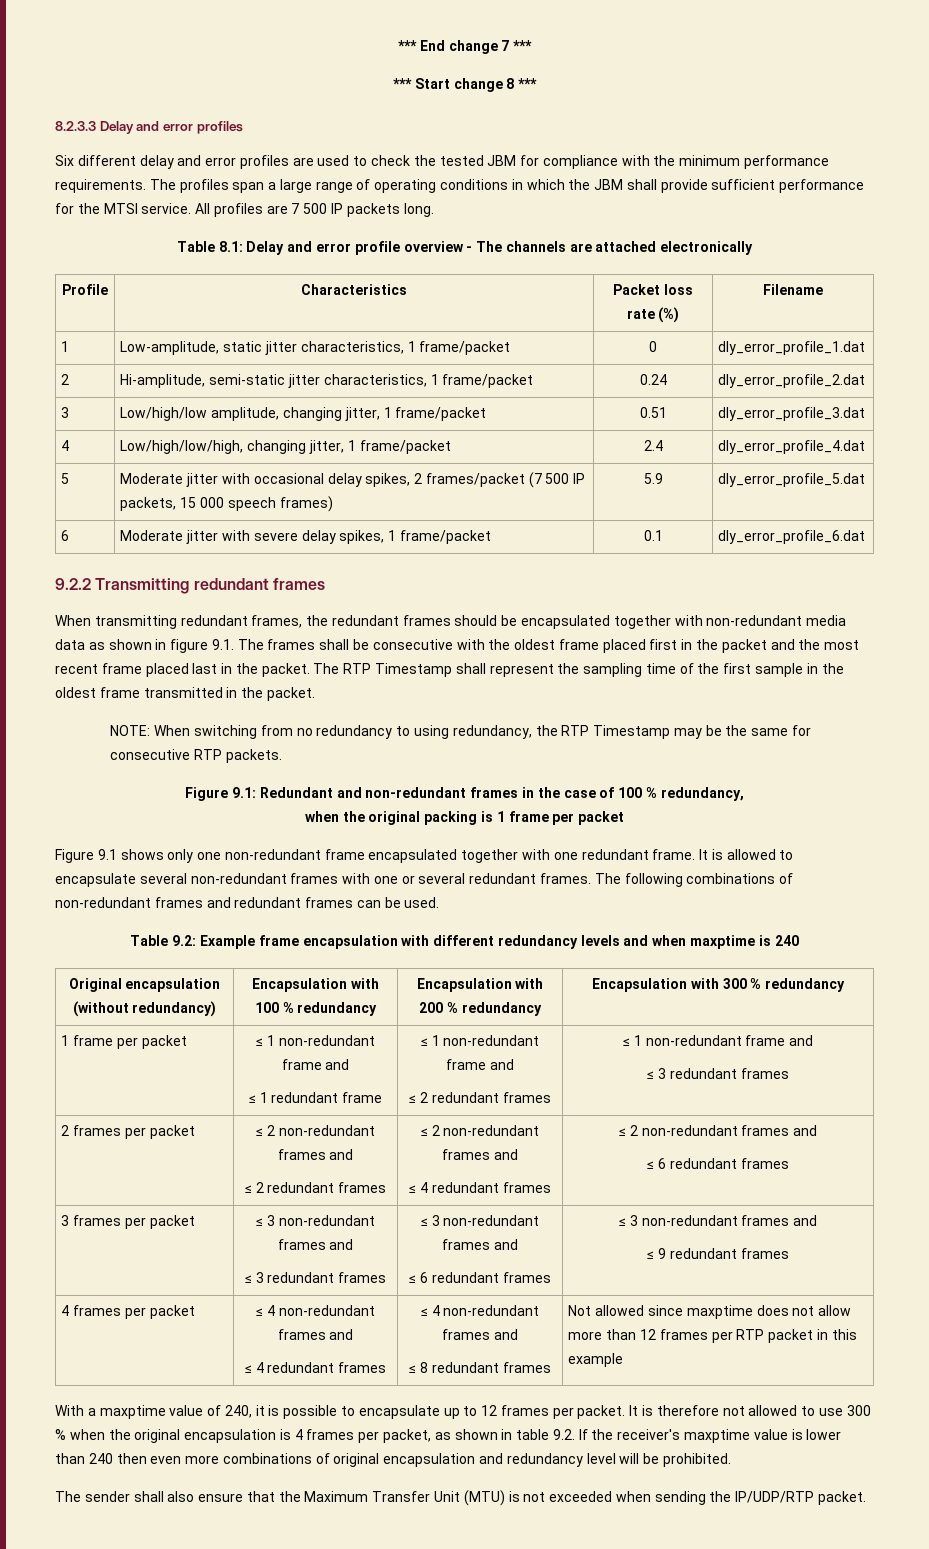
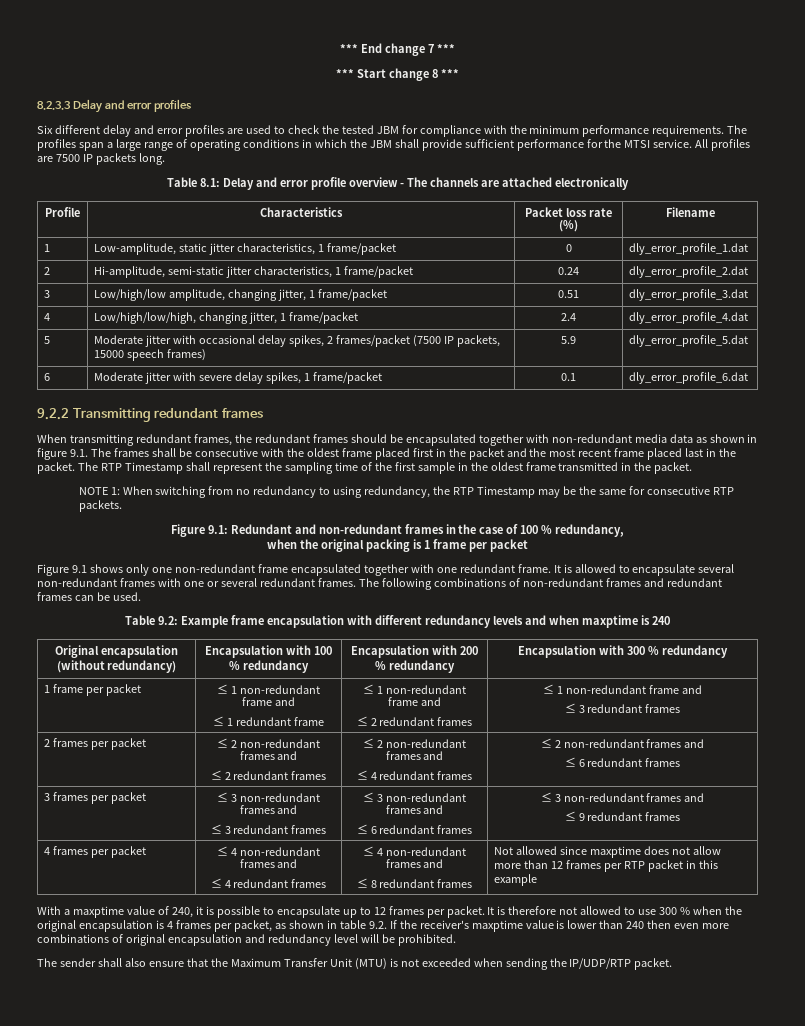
[291,203,328,214] 7 500 -> [55,154,80,162] 7500
[528,472,586,488] [120,497,225,511] (7 500 IP packets, 15 000 -> [412,335,500,347] [94,350,125,358] (7500 IP packets, 15000
[110,725,151,736] NOTE: -> [78,487,120,495] NOTE 1:

